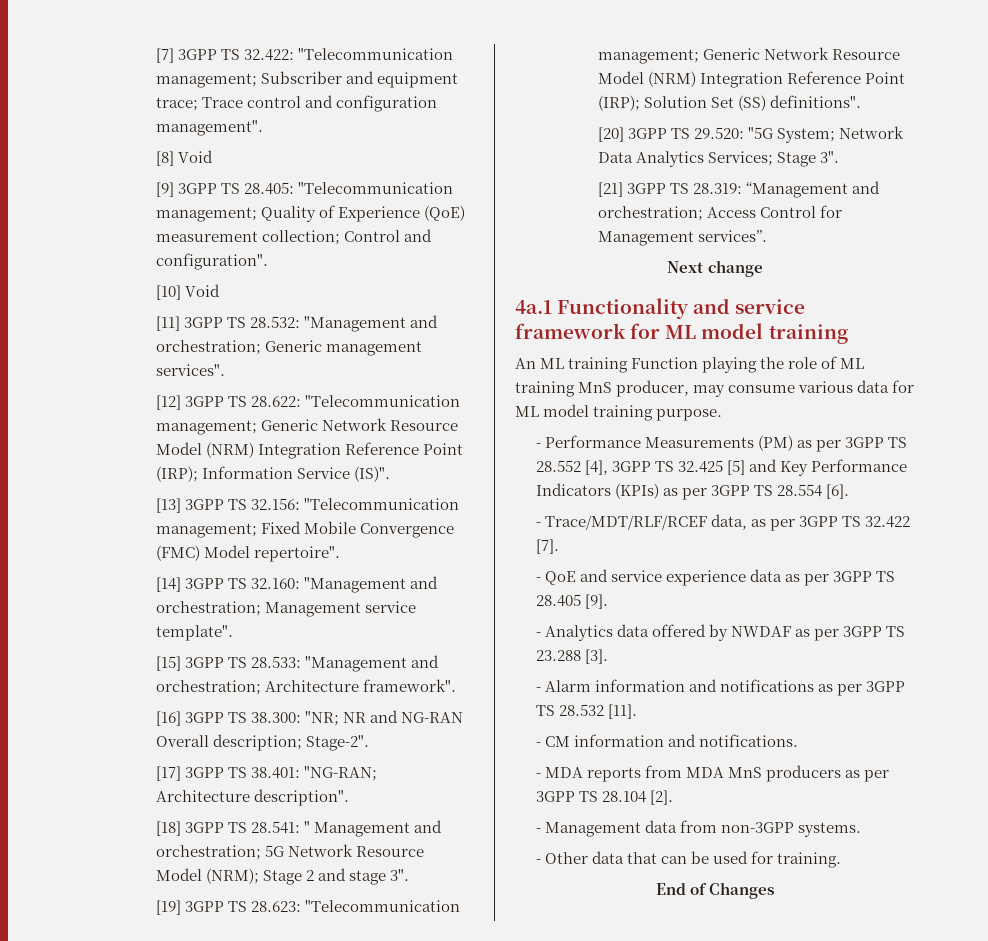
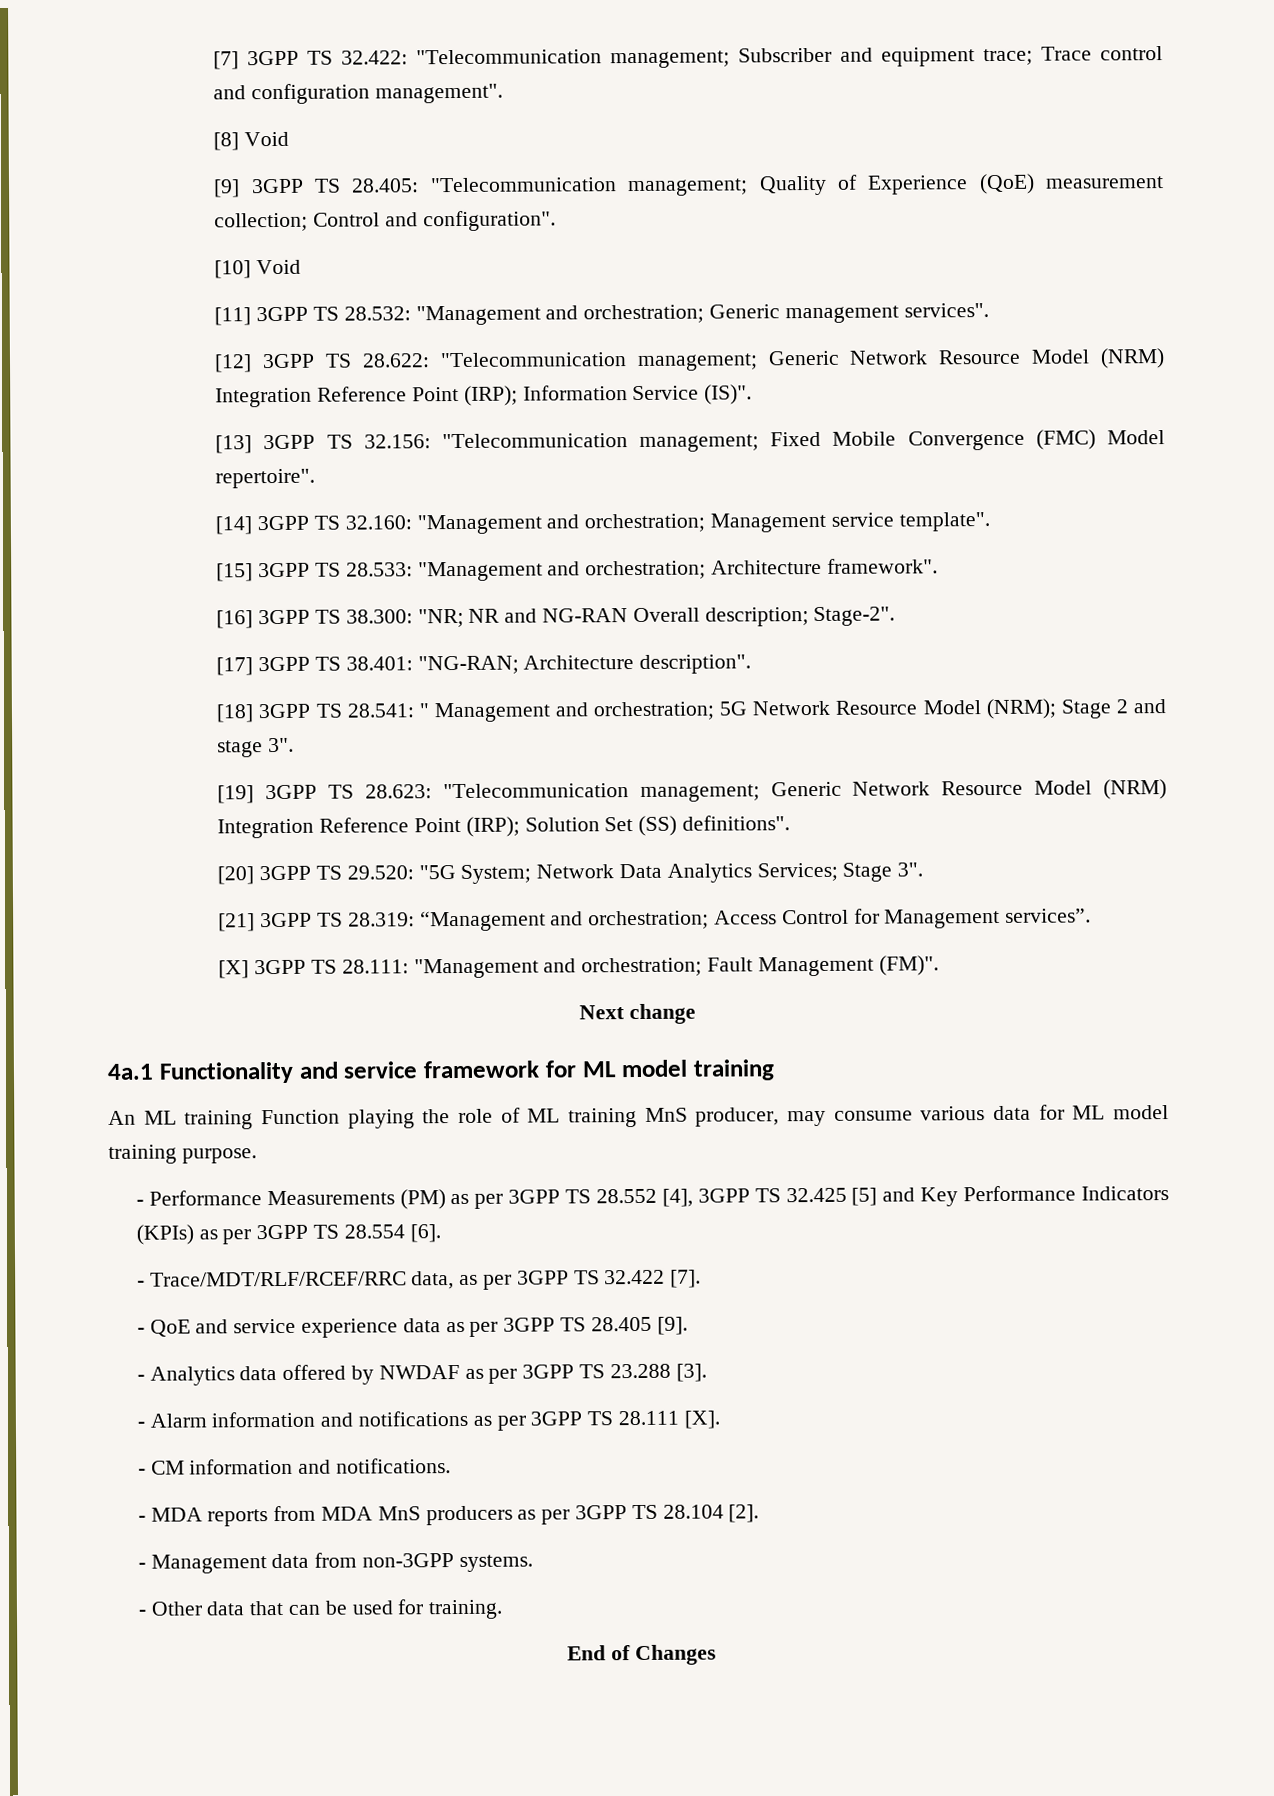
(767, 236) none -> [218,955,939,979] // [X] 3GPP TS 28.111: "Management and orchestration; Fault Management (FM)".
[544,515,707,530] Trace/MDT/RLF/RCEF -> [149,1271,407,1287] Trace/MDT/RLF/RCEF/RRC
[558,704,637,719] 28.532 [11]. -> [618,1410,720,1429] 28.111 [X].

